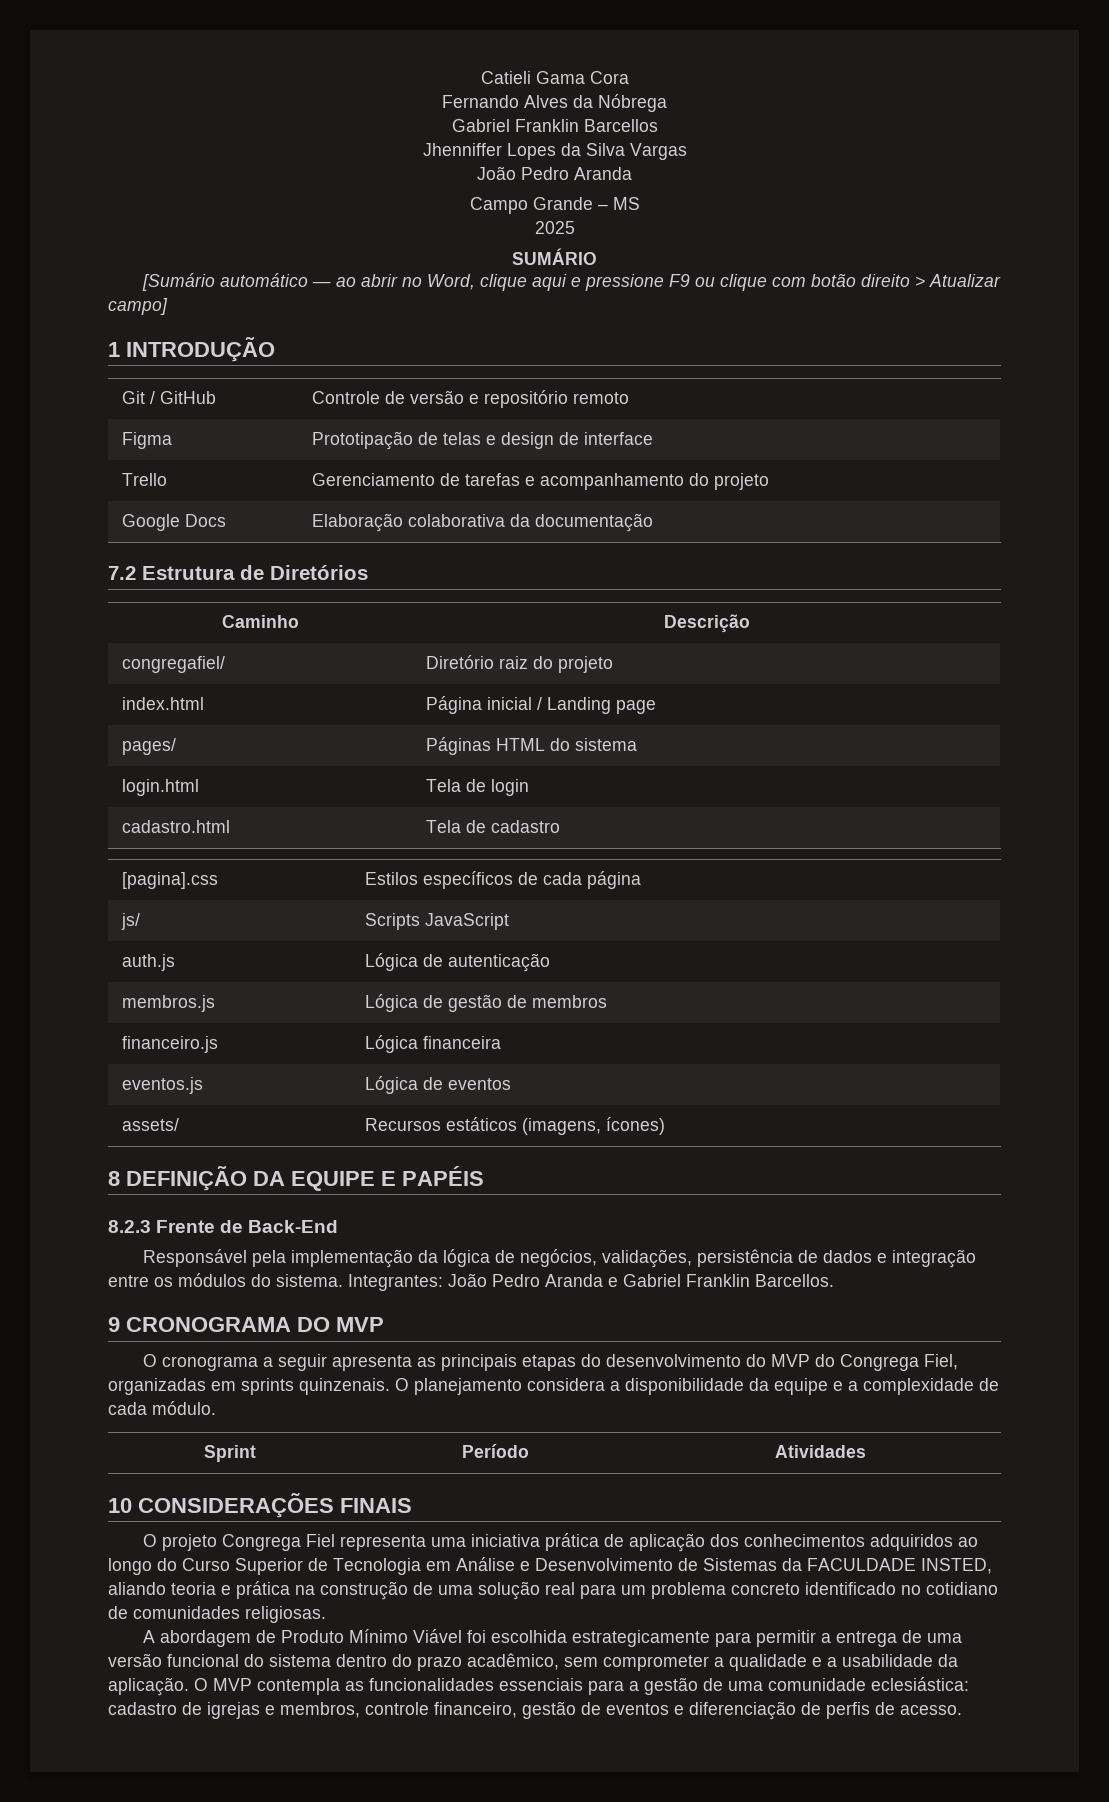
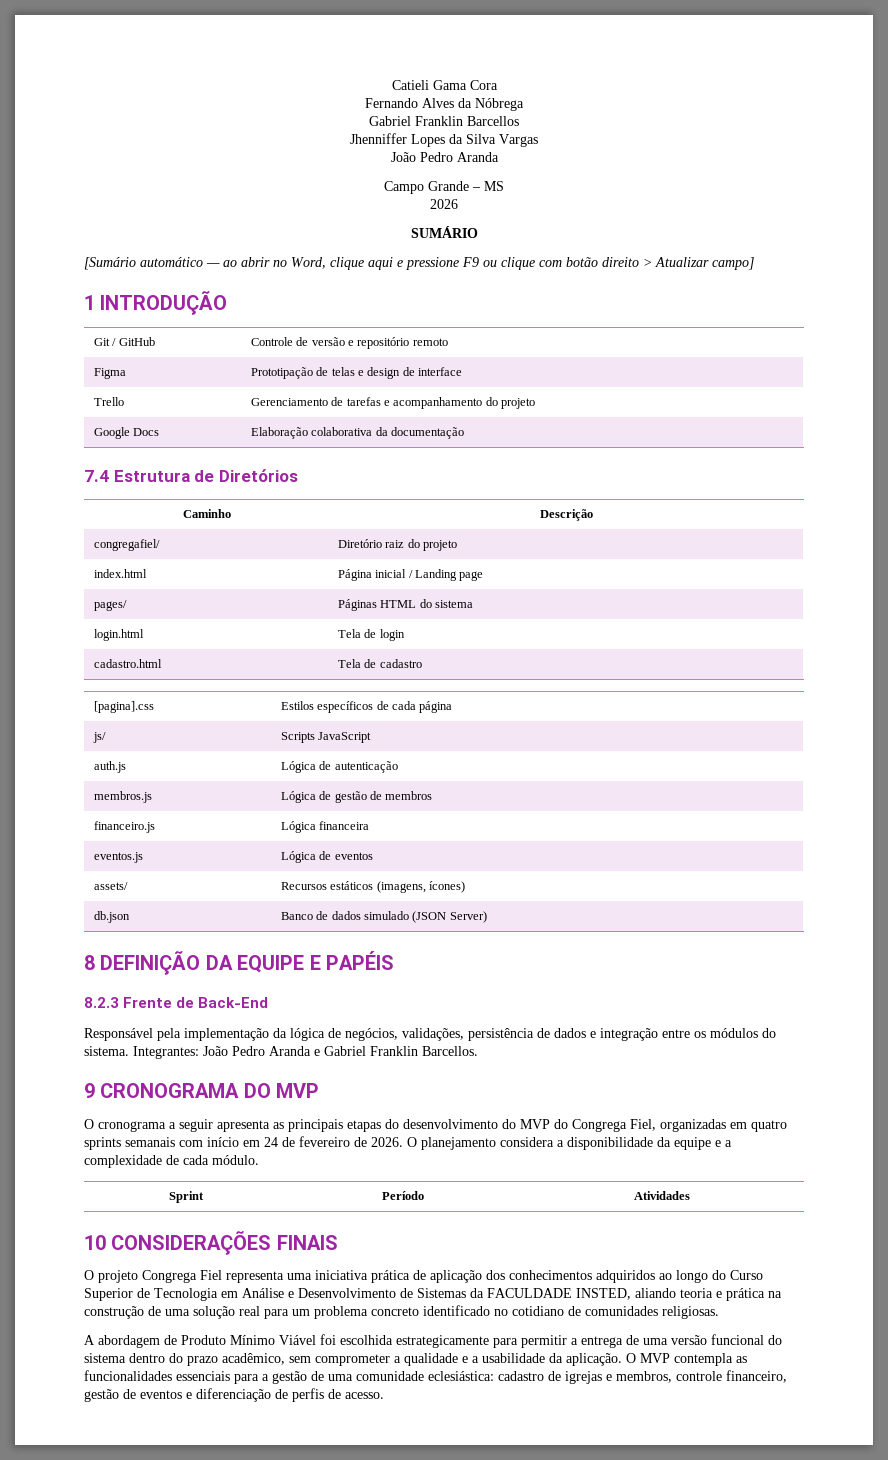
[534,221,575,234] 2025 -> [430,199,458,209] 2026
[108,566,136,580] 7.2 -> [84,470,109,482] 7.4
(665, 1126) none -> [93,911,130,923] [280,911,487,923] // db.json | Banco de dados simulado (JSON Server)
[241,1378,390,1395] sprints quinzenais. -> [751,1120,787,1132] [84,1136,403,1150] quatro sprints semanais com início em 24 de fevereiro de 2026.

